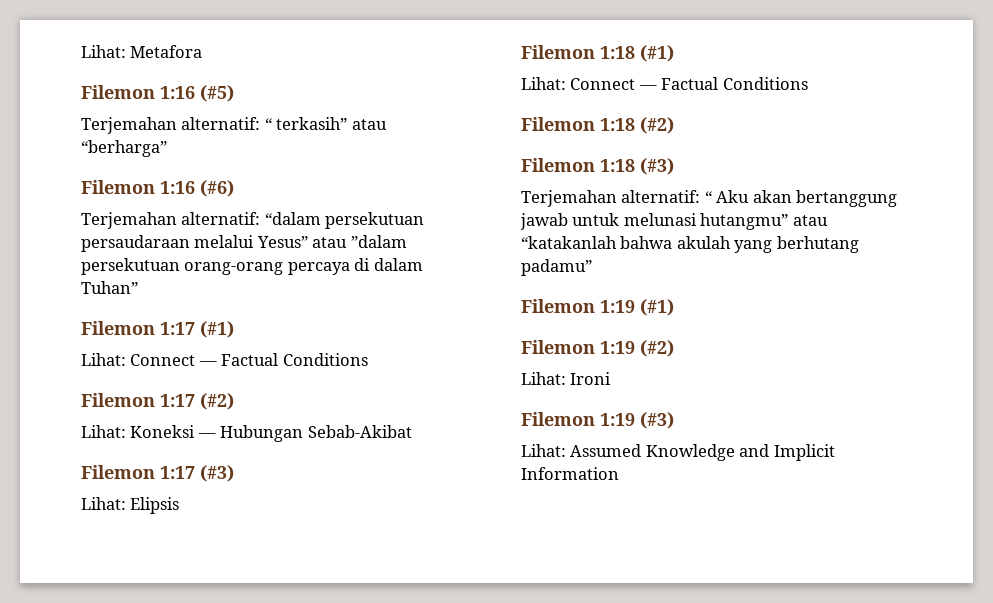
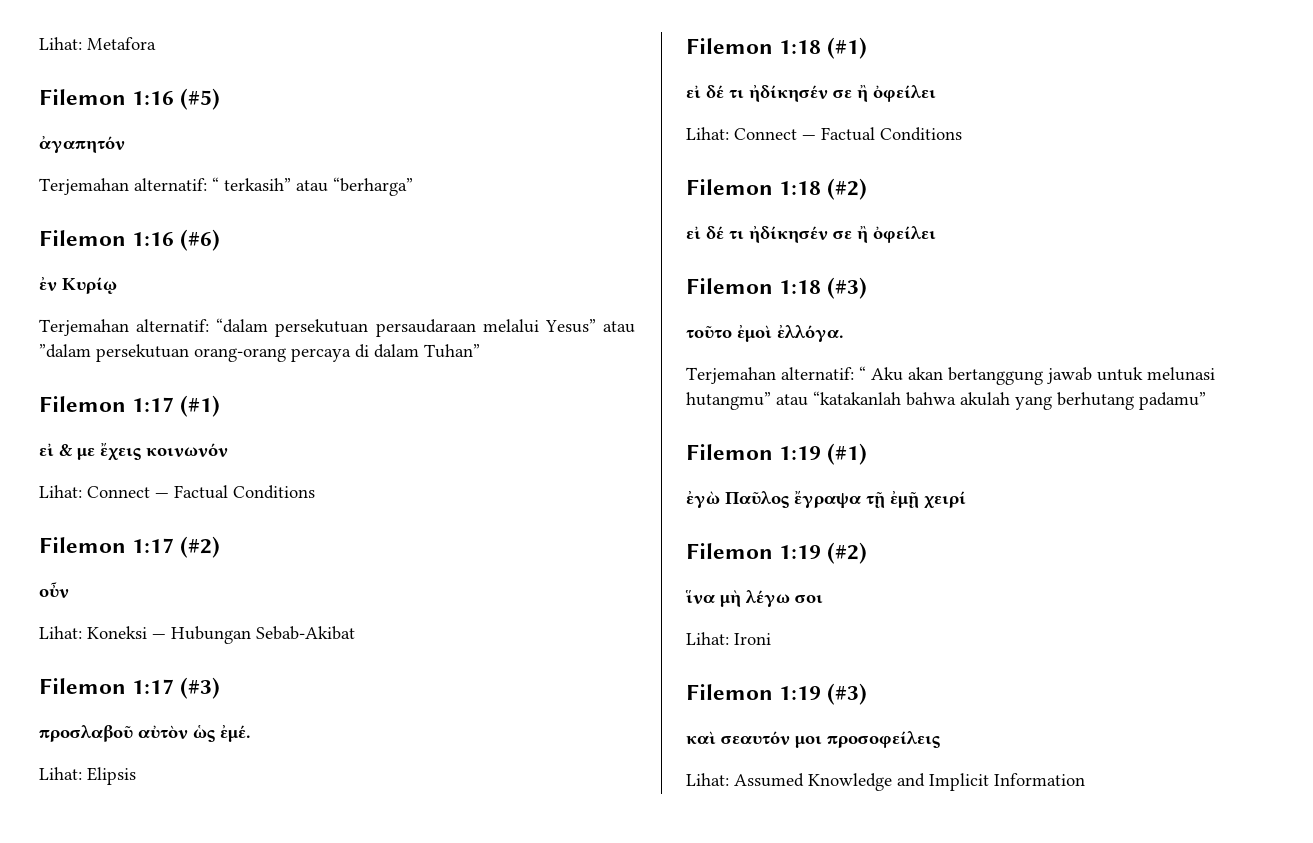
(234, 93) none -> [39,136,125,153] // ἀγαπητόν
(234, 188) none -> [39,277,117,294] // ἐν Κυρίῳ
(234, 329) none -> [39,442,228,461] // εἰ & με ἔχεις κοινωνόν
(234, 401) none -> [39,581,69,598] // οὖν
(234, 473) none -> [39,725,251,742] // προσλαβοῦ αὐτὸν ὡς ἐμέ.
(674, 53) none -> [686,84,936,102] // εἰ δέ τι ἠδίκησέν σε ἢ ὀφείλει
(674, 125) none -> [686,225,936,243] // εἰ δέ τι ἠδίκησέν σε ἢ ὀφείλει
(674, 166) none -> [686,325,844,342] // τοῦτο ἐμοὶ ἐλλόγα.
(674, 307) none -> [686,490,966,509] // ἐγὼ Παῦλος ἔγραψα τῇ ἐμῇ χειρί
(674, 348) none -> [685,589,823,607] // ἵνα μὴ λέγω σοι
(674, 420) none -> [686,731,940,748] // καὶ σεαυτόν μοι προσοφείλεις

